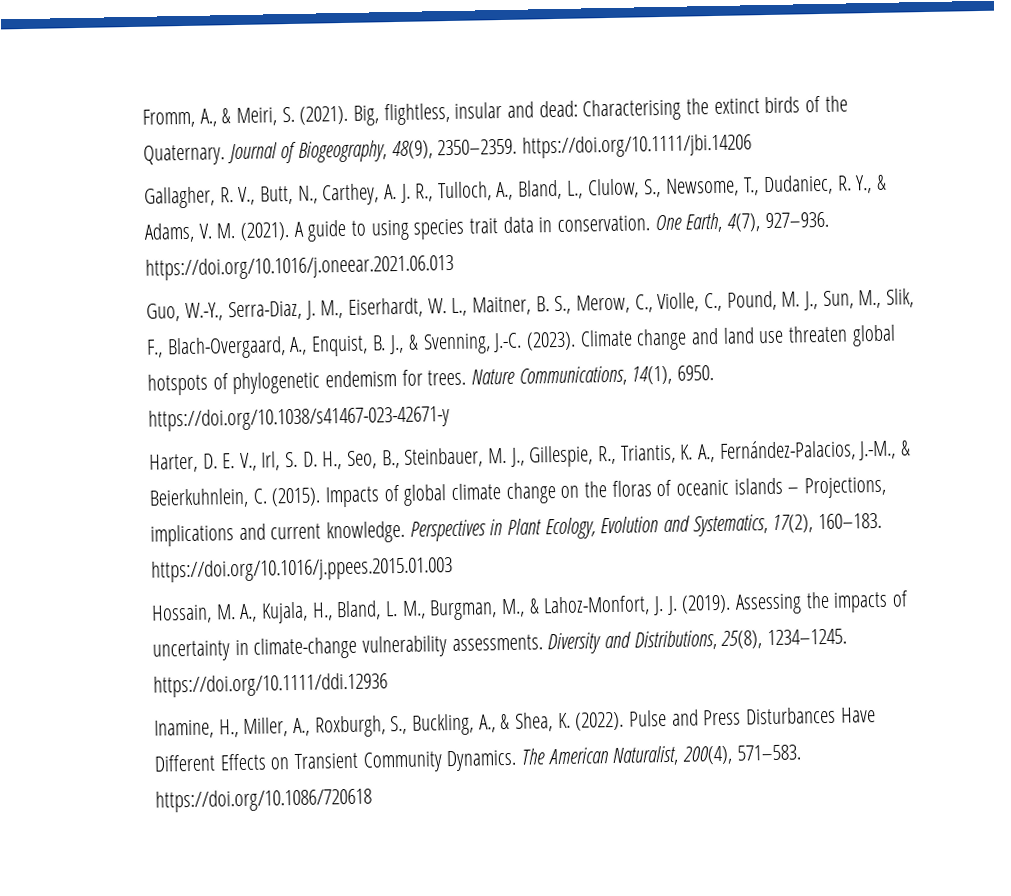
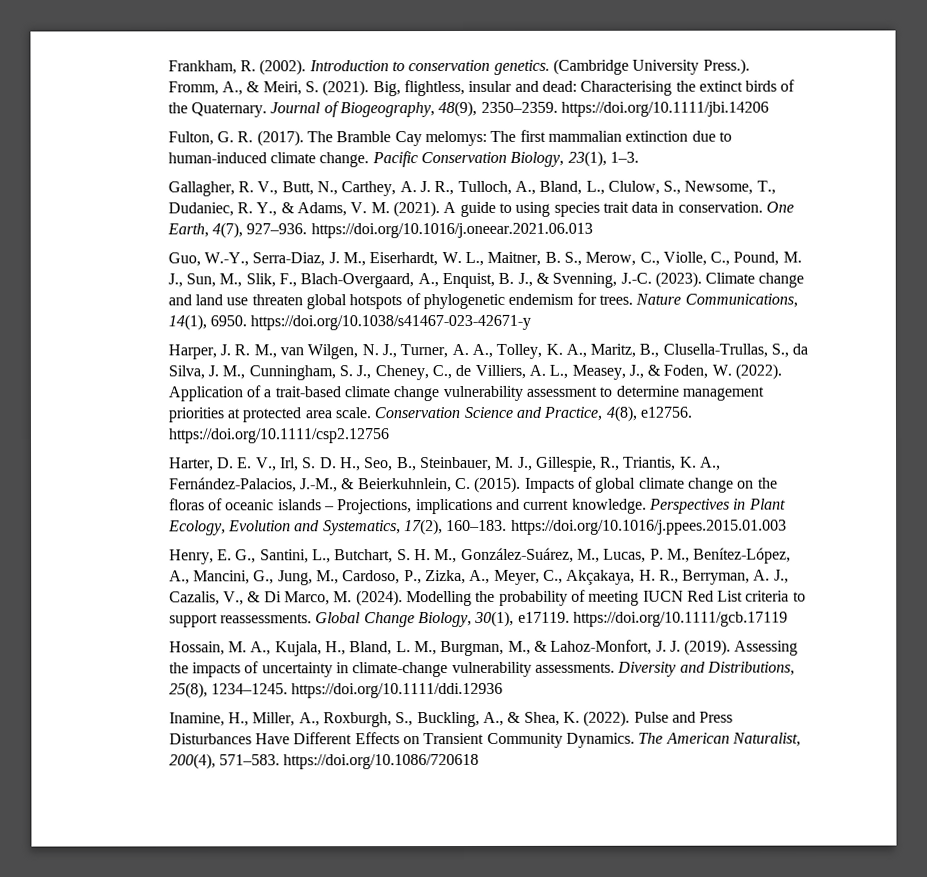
(141, 118) none -> [167,58,750,76] Frankham, R. (2002). Introduction to conservation genetics. (Cambridge University Press.). //
(752, 146) none -> [167,129,732,147] [167,150,639,168] // Fulton, G. R. (2017). The Bramble Cay melomys: The first mammalian extinction due to human-induced climate change. Pacific Conservation Biology, 23(1), 1–3.
(450, 418) none -> [167,343,809,360] [167,363,783,381] [167,385,764,402] [167,405,692,423] [167,428,390,444] // Harper, J. R. M., van Wilgen, N. J., Turner, A. A., Tolley, K. A., Maritz, B., Clusella-Trullas, S., da Silva, J. M., Cunningham, S. J., Cheney, C., de Villiers, A. L., Measey, J., & Foden, W. (2022). Application of a trait-based climate change vulnerability assessment to determine management priorities at protected area scale. Conservation Science and Practice, 4(8), e12756. https://doi.org/10.1111/csp2.12756
(453, 569) none -> [168,547,792,565] [168,569,789,586] [168,589,806,607] [168,610,788,628] // Henry, E. G., Santini, L., Butchart, S. H. M., González-Suárez, M., Lucas, P. M., Benítez-López, A., Mancini, G., Jung, M., Cardoso, P., Zizka, A., Meyer, C., Akçakaya, H. R., Berryman, A. J., Cazalis, V., & Di Marco, M. (2024). Modelling the probability of meeting IUCN Red List criteria to support reassessments. Global Change Biology, 30(1), e17119. https://doi.org/10.1111/gcb.17119

